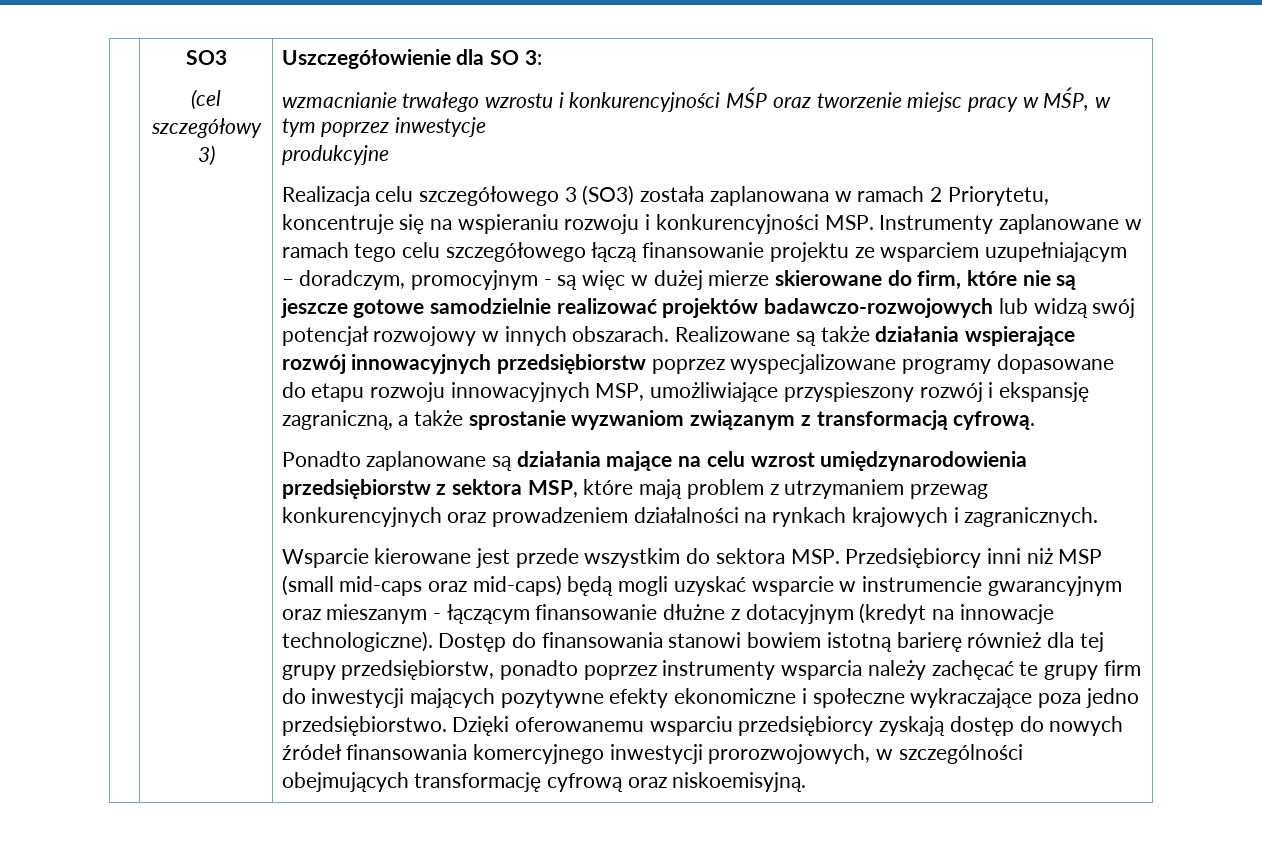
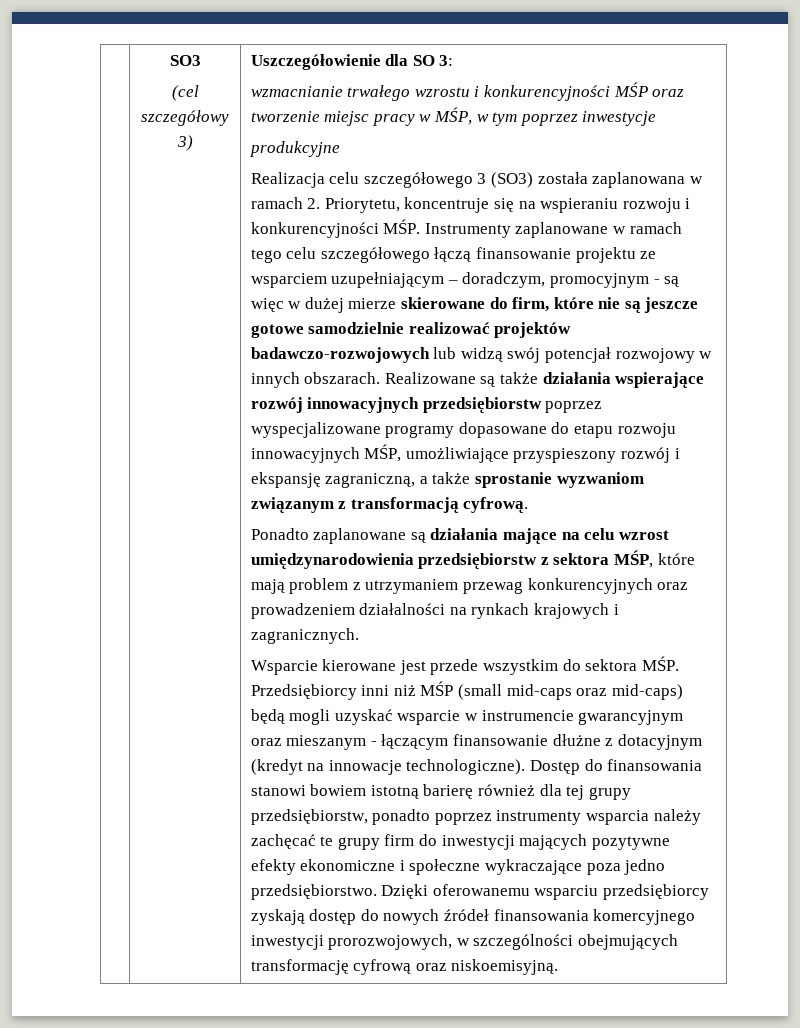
[929,187,942,202] 2 -> [307,198,321,209] 2.
[824,215,874,230] MSP. -> [383,219,421,234] MŚP.
[595,383,645,401] MSP, -> [364,444,402,462] MŚP,
[527,480,578,498] MSP, -> [613,550,653,568] MŚP,
[790,549,840,564] MSP. -> [641,656,679,671] MŚP.
[1058,549,1103,564] MSP -> [420,681,454,696] MŚP

